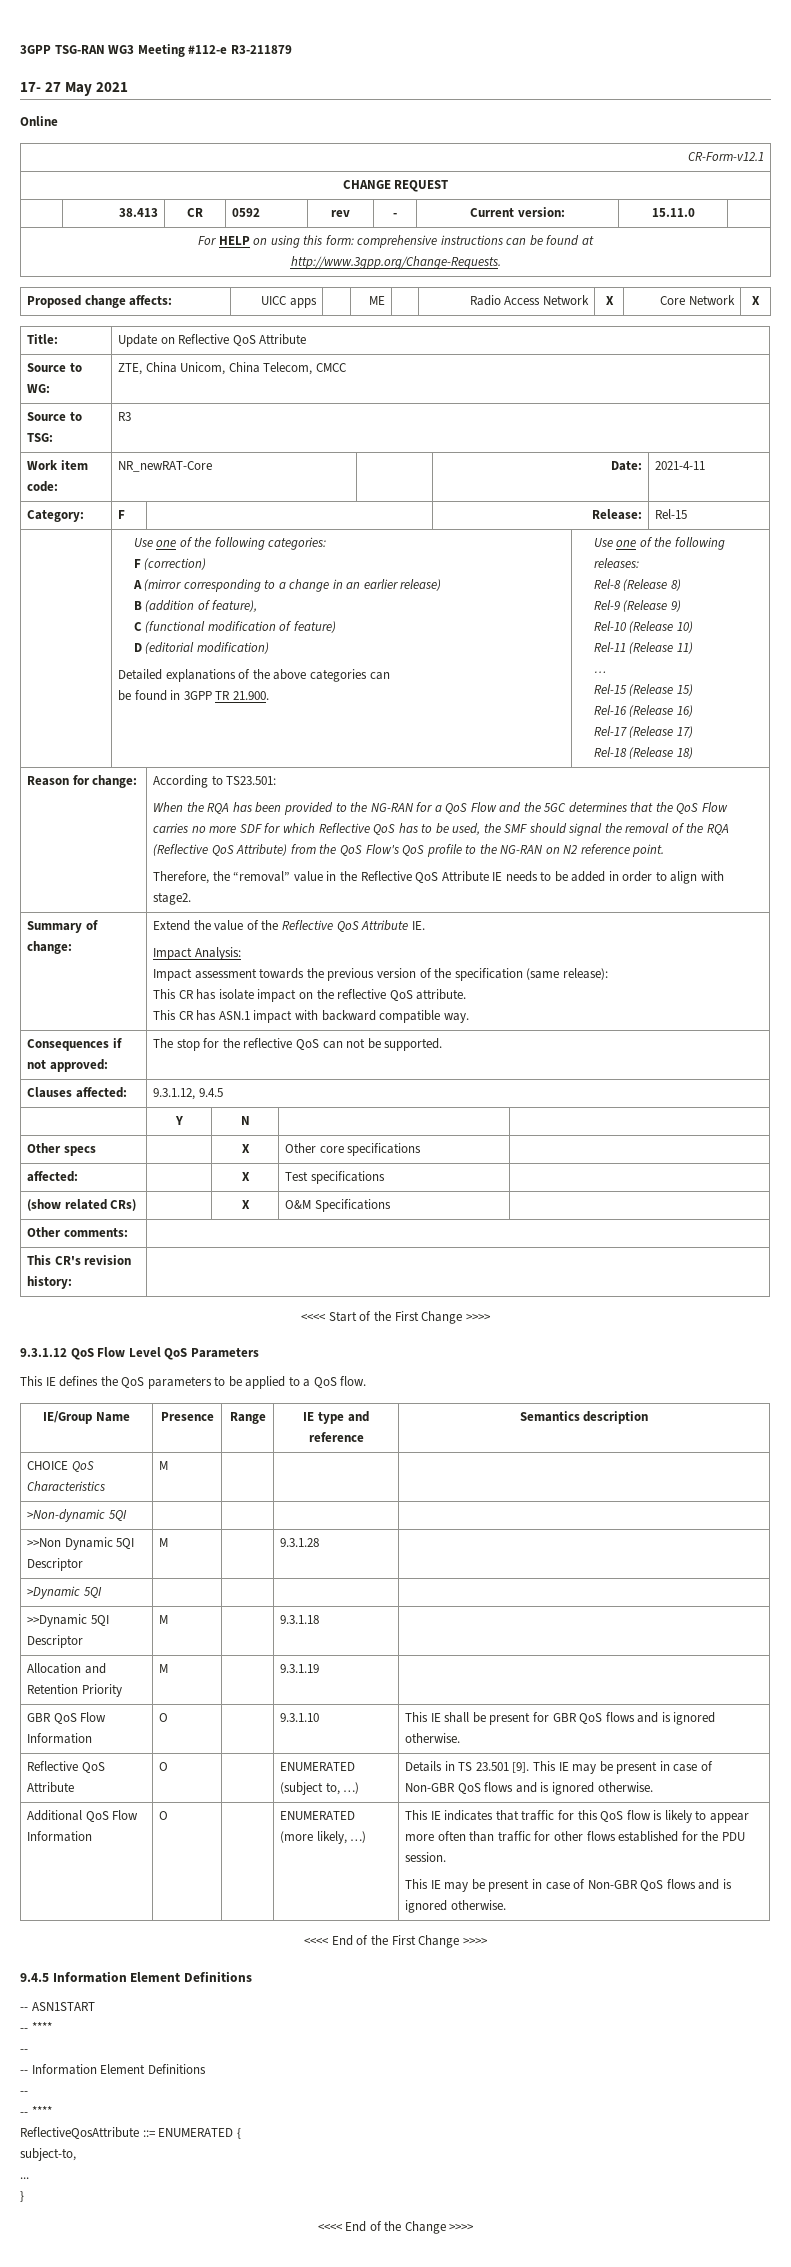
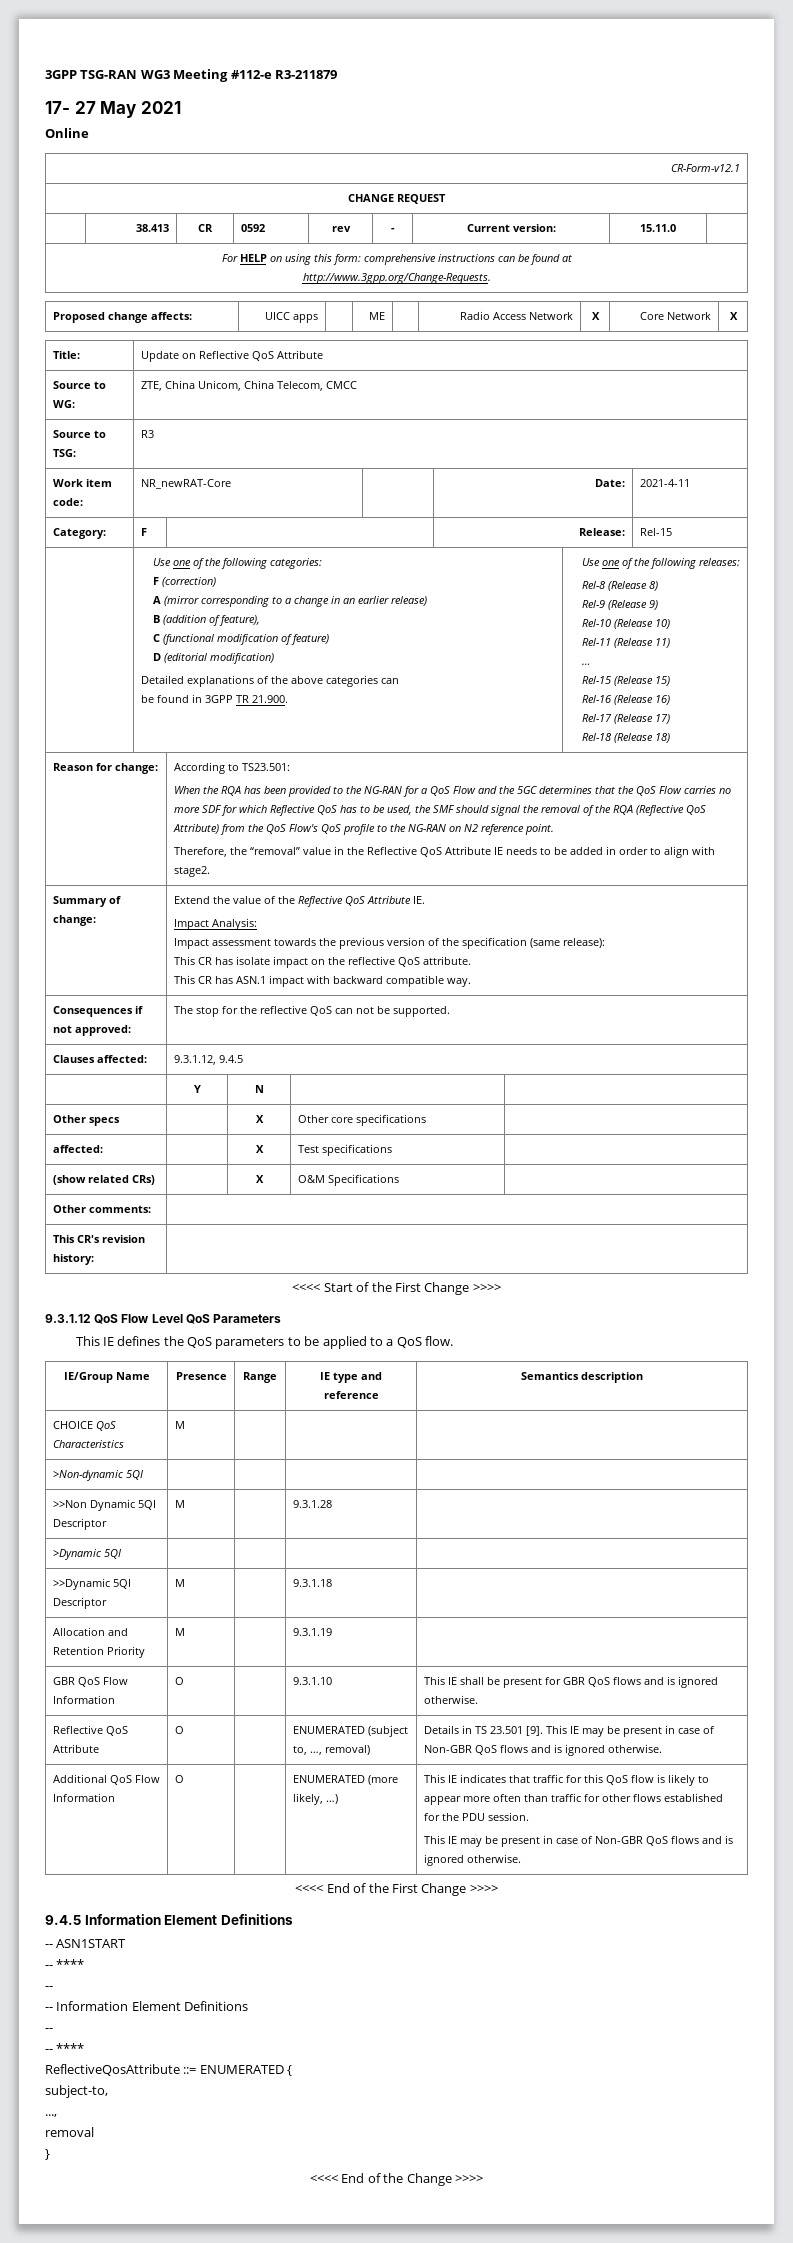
[343,1782,360,1794] …) -> [309,1745,370,1755] …, removal)
[20,2177,29,2179] ... -> [45,2114,57,2117] [45,2127,94,2137] ..., // removal

